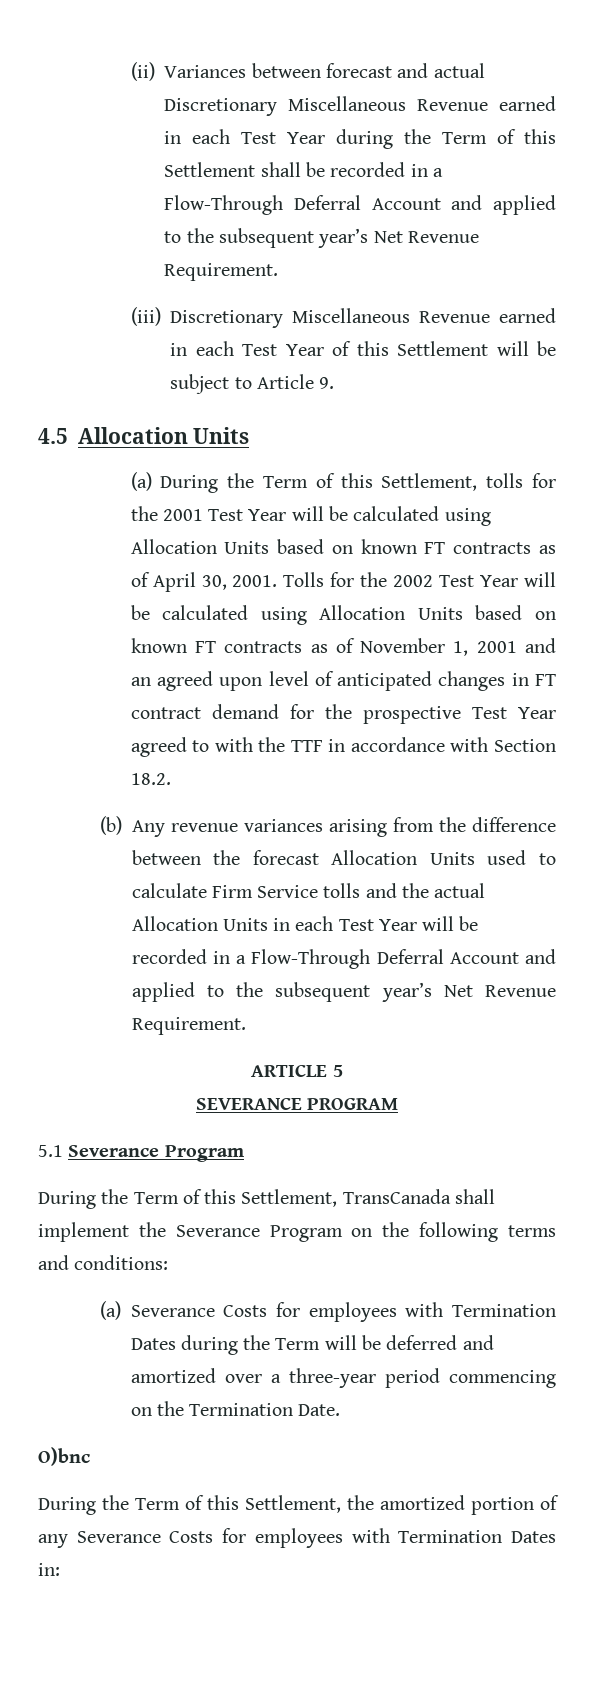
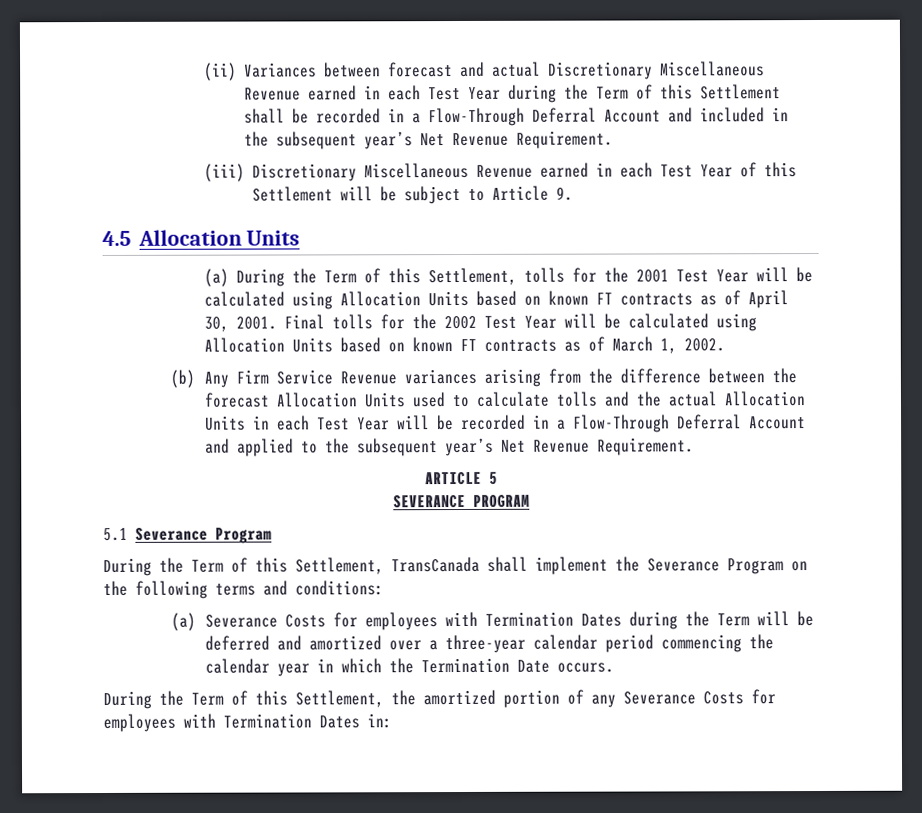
[492,195,556,215] [164,231,182,243] applied to -> [700,107,790,123] included in
[283,572,325,587] Tolls -> [283,314,373,330] Final tolls
[360,638,556,656] [130,671,556,691] [130,704,556,724] [130,737,556,757] [130,773,171,785] November 1, 2001 and an agreed upon level of anticipated changes in FT contract demand for the prospective Test Year agreed to with the TTF in accordance with Section 18.2. -> [611,336,725,354] March 1, 2002.
[170,823,238,832] revenue -> [235,369,397,385] Firm Service Revenue
[211,885,319,898] Firm Service -> (550, 399) none
(376, 1378) none -> [532,634,598,650] calendar
[130,1401,341,1416] [38,1447,90,1466] on the Termination Date. // O)bnc -> [748,634,774,650] [204,657,614,677] the calendar year in which the Termination Date occurs.

